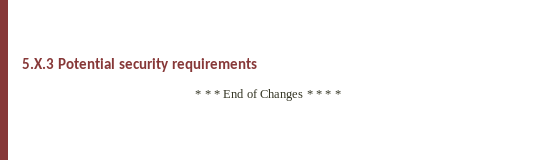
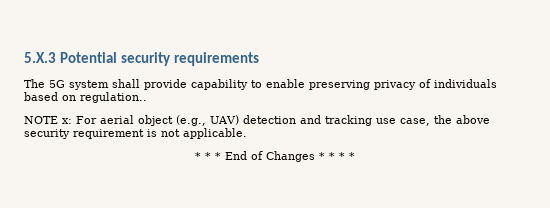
(257, 65) none -> [24,79,497,90] [24,92,147,103] [24,115,490,126] [24,128,247,139] // The 5G system shall provide capability to enable preserving privacy of individuals based on regulation.. // NOTE x: For aerial object (e.g., UAV) detection and tracking use case, the above security requirement is not applicable.

